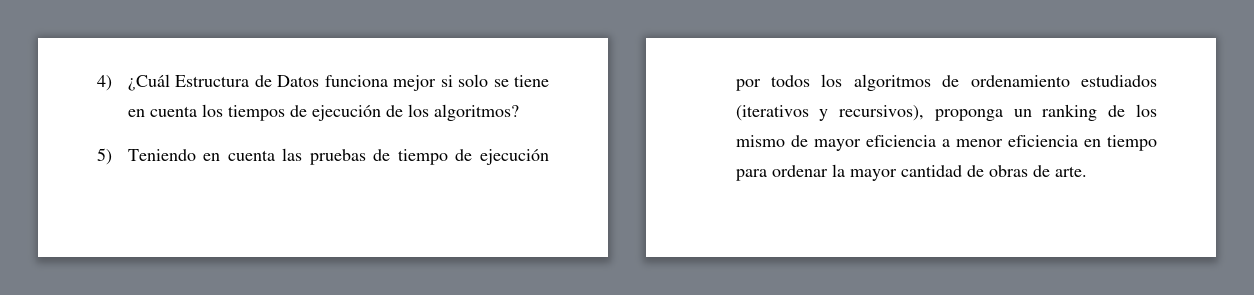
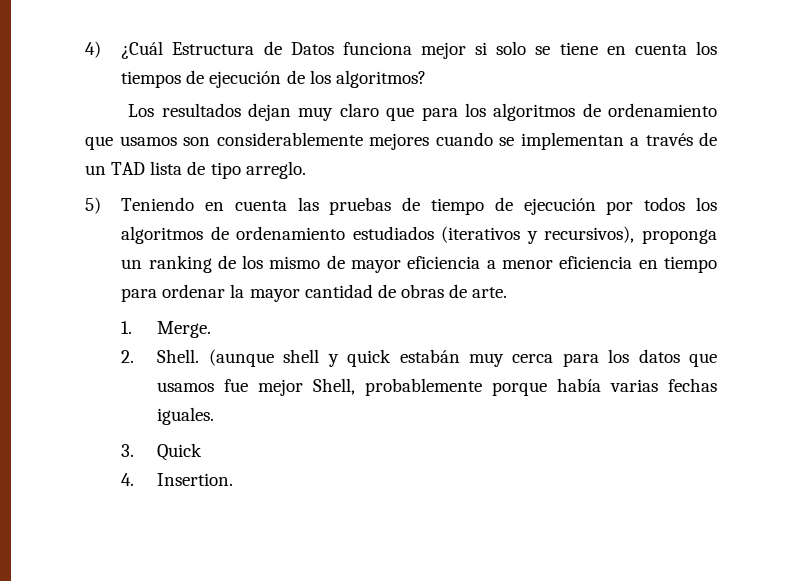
(519, 112) none -> [128,103,717,121] [85,132,717,150] [85,161,306,179] // Los resultados dejan muy claro que para los algoritmos de ordenamiento que usamos son considerablemente mejores cuando se implementan a través de un TAD lista de tipo arreglo.
(1087, 171) none -> [121,321,212,338] [121,349,717,367] [157,378,717,396] [157,407,215,425] [121,443,203,461] [121,473,234,486] // 1. Merge. // 2. Shell. (aunque shell y quick estabán muy cerca para los datos que usamos fue mejor Shell, probablemente porque había varias fechas iguales. // 3. Quick // 4. Insertion.

